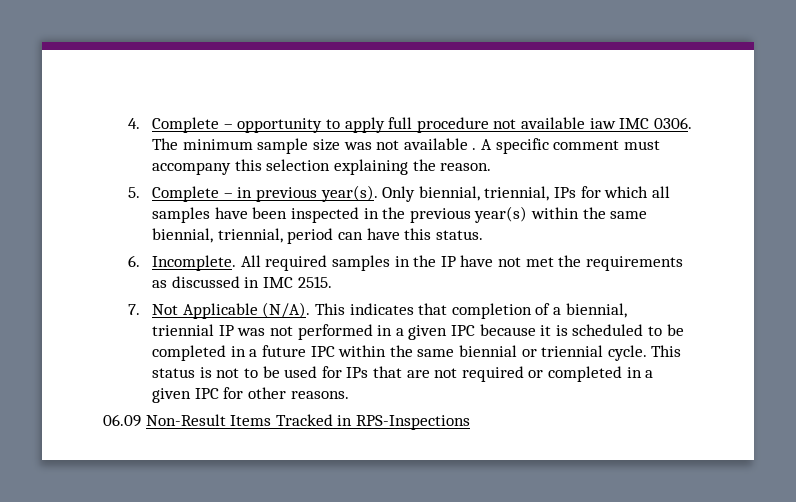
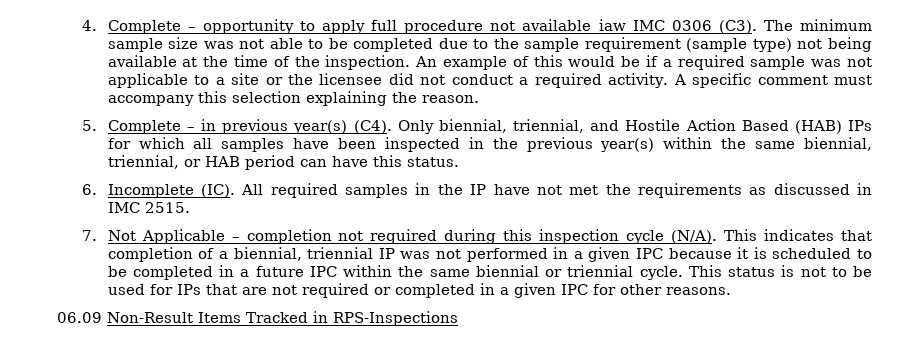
[653,117,692,129] 0306. -> [671,20,757,34] 0306 (C3).
[403,138,477,150] available . -> [269,37,873,52] [107,55,873,70] [107,73,669,88] able to be completed due to the sample requirement (sample type) not being available at the time of the inspection. An example of this would be if a required sample was not applicable to a site or the licensee did not conduct a required activity.
[320,185,378,202] year(s). -> [293,120,392,134] year(s) (C4).
(550, 193) none -> [590,119,842,134] and Hostile Action Based (HAB)
(283, 235) none -> [183,156,240,167] or HAB
[152,255,237,271] Incomplete. -> [107,184,236,198] Incomplete (IC).
(258, 311) none -> [231,229,665,244] – completion not required during this inspection cycle

